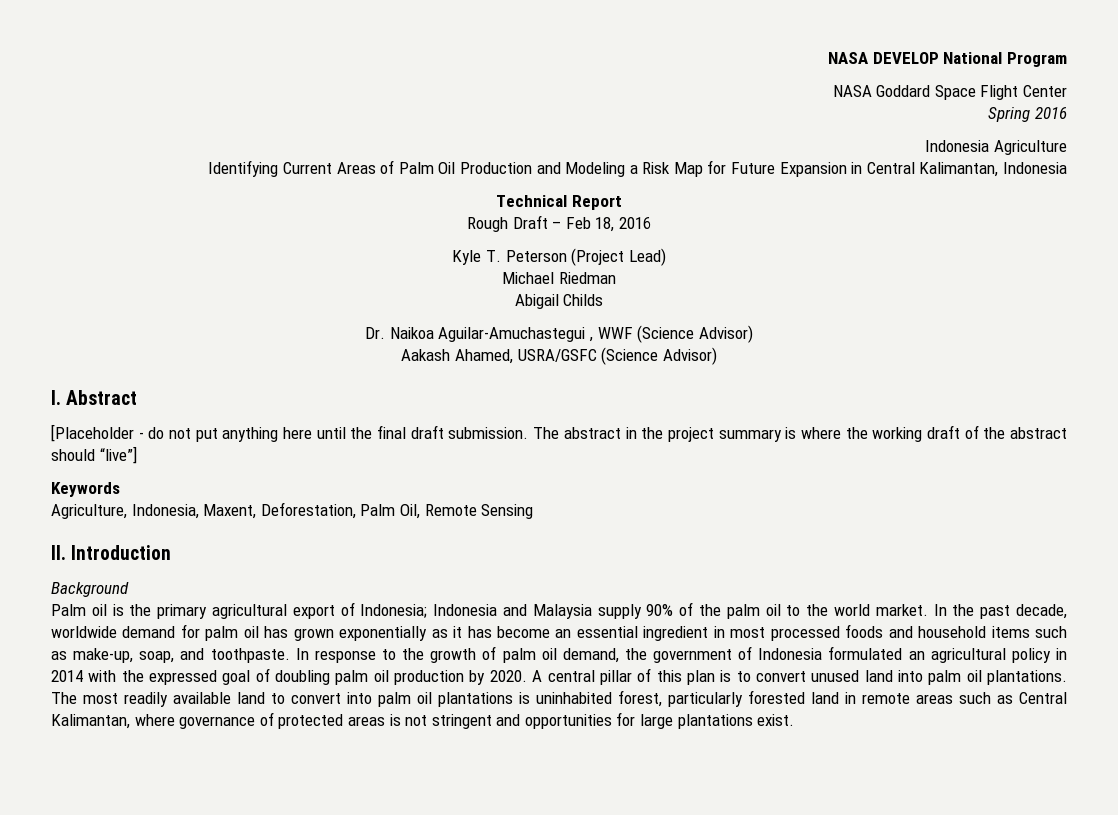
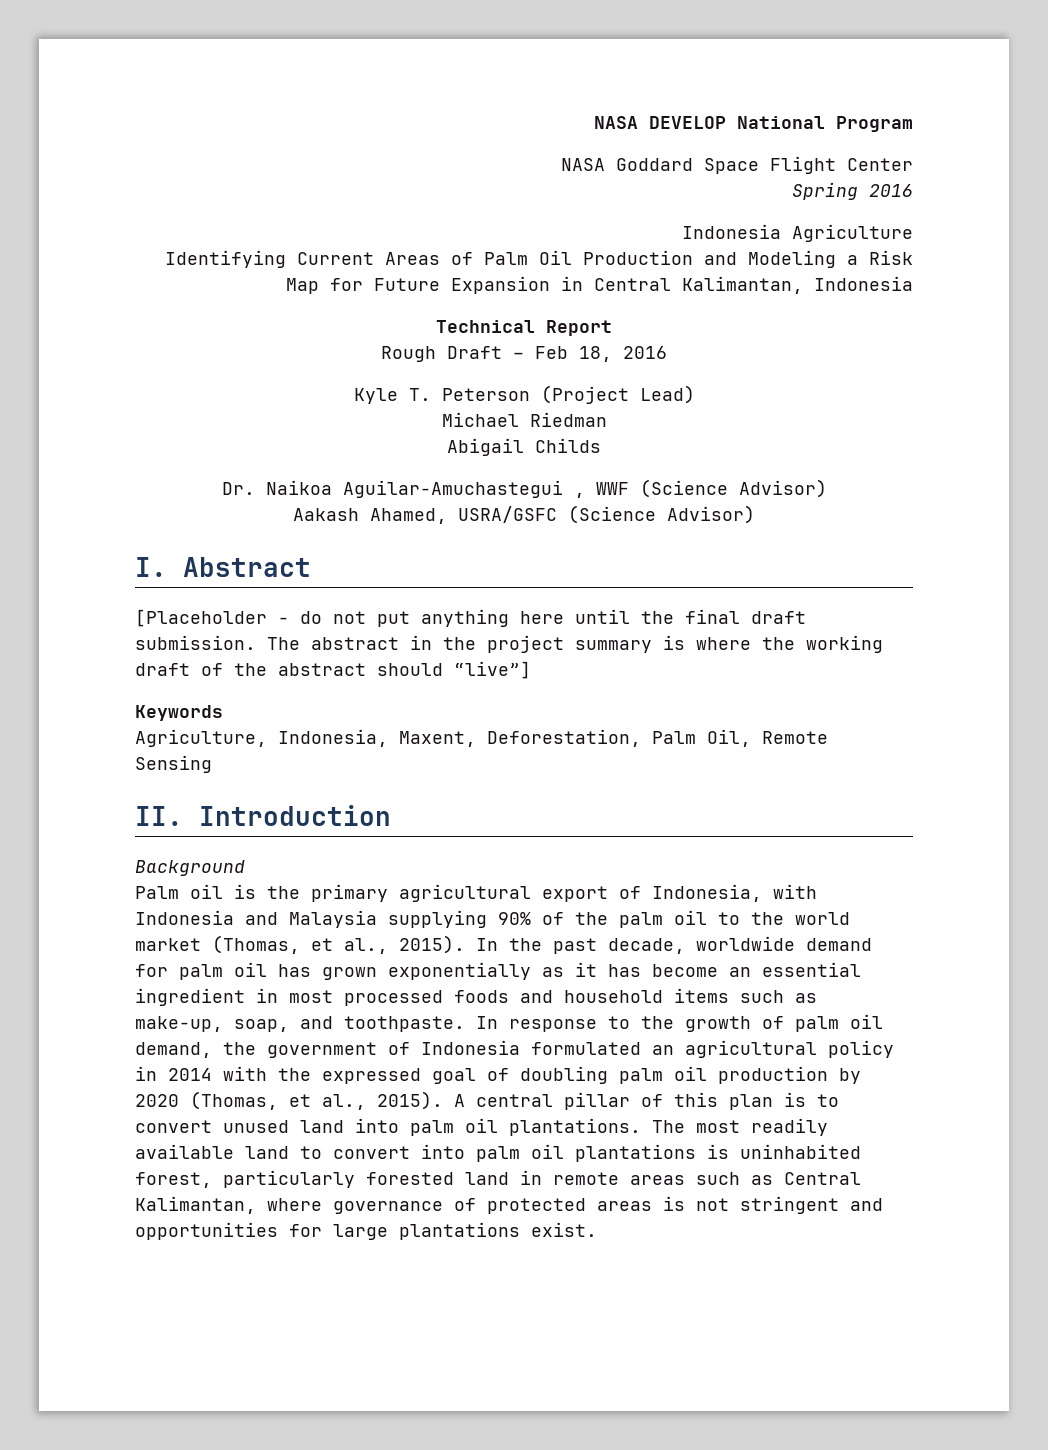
[360,604,428,618] Indonesia; -> [652,884,817,902] Indonesia, with
[597,604,642,619] supply -> [388,910,487,928] supplying
[875,604,928,616] market. -> [135,935,465,954] market (Thomas, et al., 2015).
[489,670,527,682] 2020. -> [135,1091,443,1110] 2020 (Thomas, et al., 2015).

